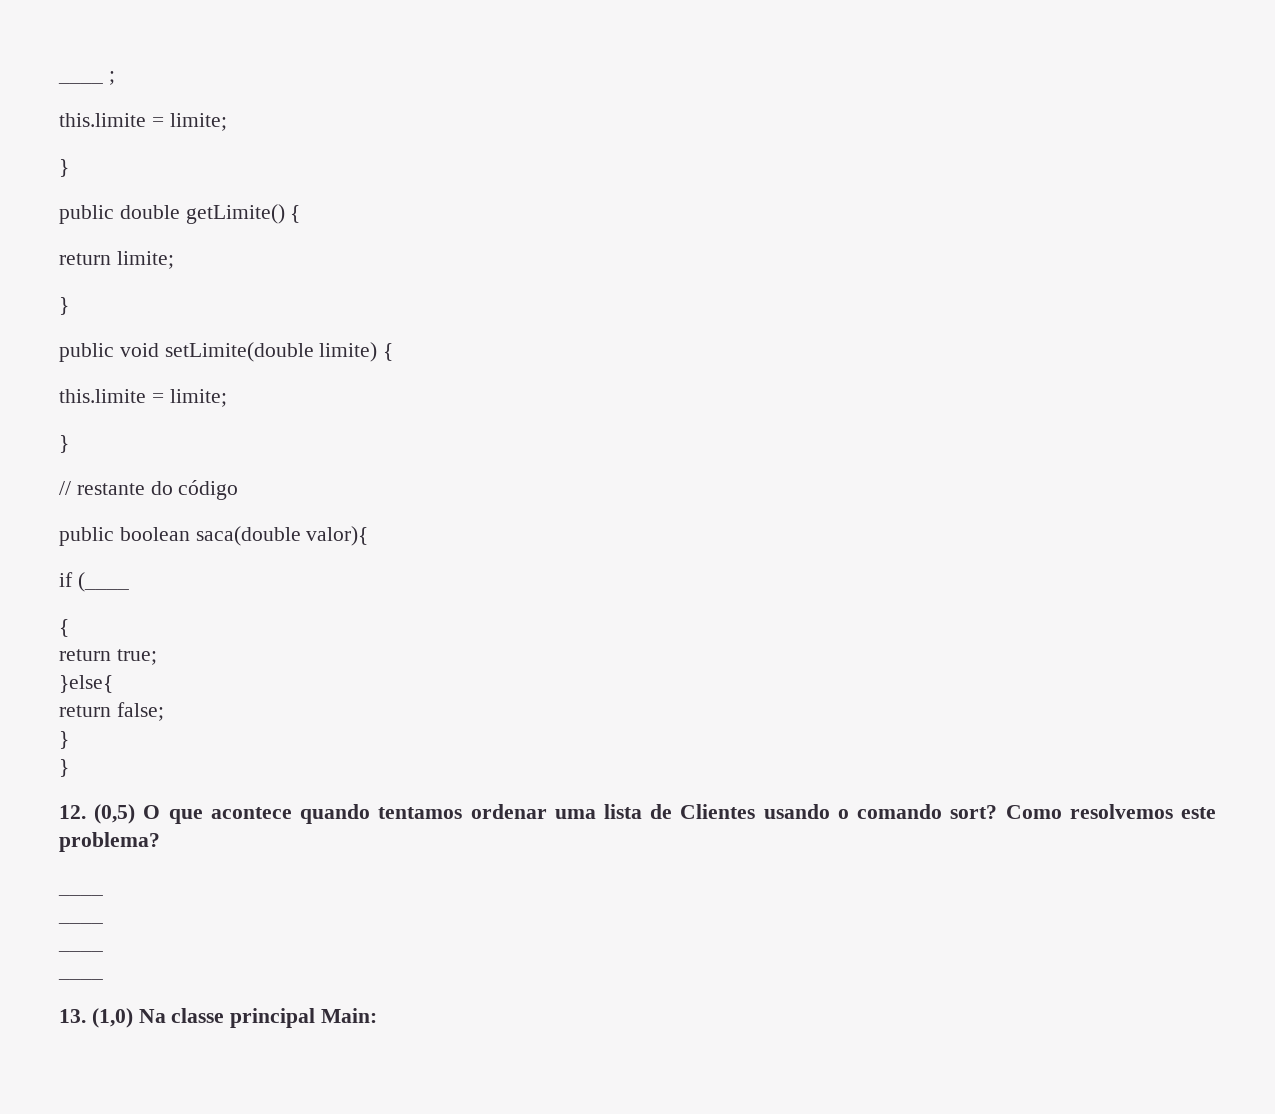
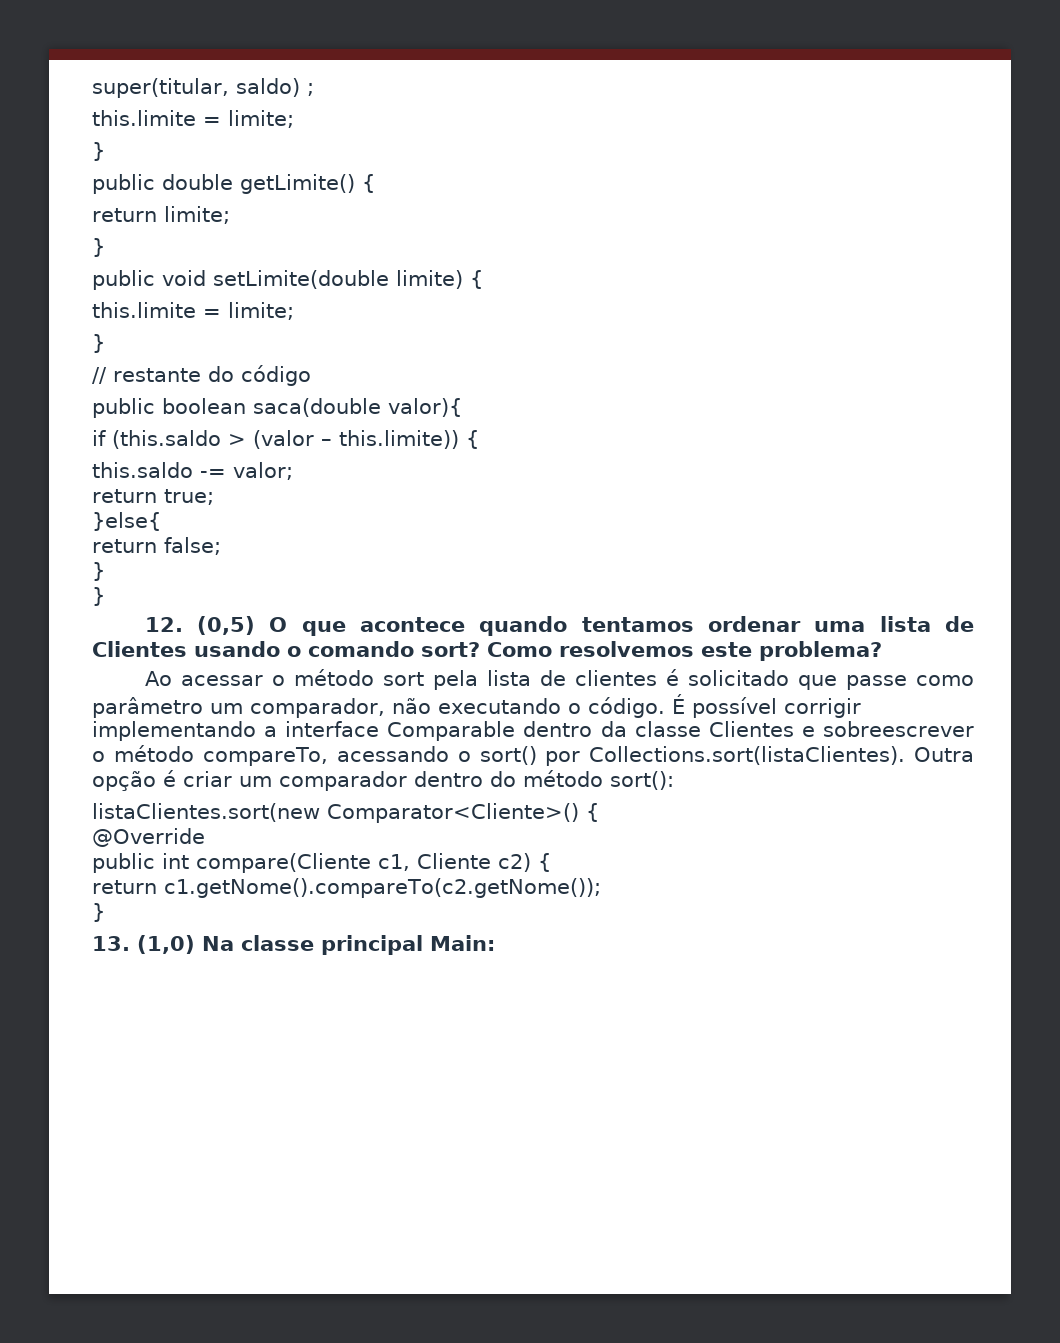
[58,81,103,84] ____ -> [92,78,300,98] super(titular, saldo)
[77,572,129,592] [59,619,69,637] (____ // { -> [112,430,479,449] [92,462,293,480] (this.saldo > (valor – this.limite)) { // this.saldo -= valor;
[58,893,103,896] [58,921,103,924] [58,949,103,952] [58,977,103,980] ____ // ____ // ____ // ____ -> [144,669,974,690] [92,694,861,718] [92,721,974,741] [92,745,974,766] [92,770,674,791] [92,803,599,823] [92,828,205,847] [92,853,551,873] [92,878,601,898] [92,903,105,922] Ao acessar o método sort pela lista de clientes é solicitado que passe como parâmetro um comparador, não executando o código. É possível corrigir implementando a interface Comparable dentro da classe Clientes e sobreescrever o método compareTo, acessando o sort() por Collections.sort(listaClientes). Outra opção é criar um comparador dentro do método sort(): // listaClientes.sort(new Comparator<Cliente>() { // @Override // public int compare(Cliente c1, Cliente c2) { // return c1.getNome().compareTo(c2.getNome()); // }

